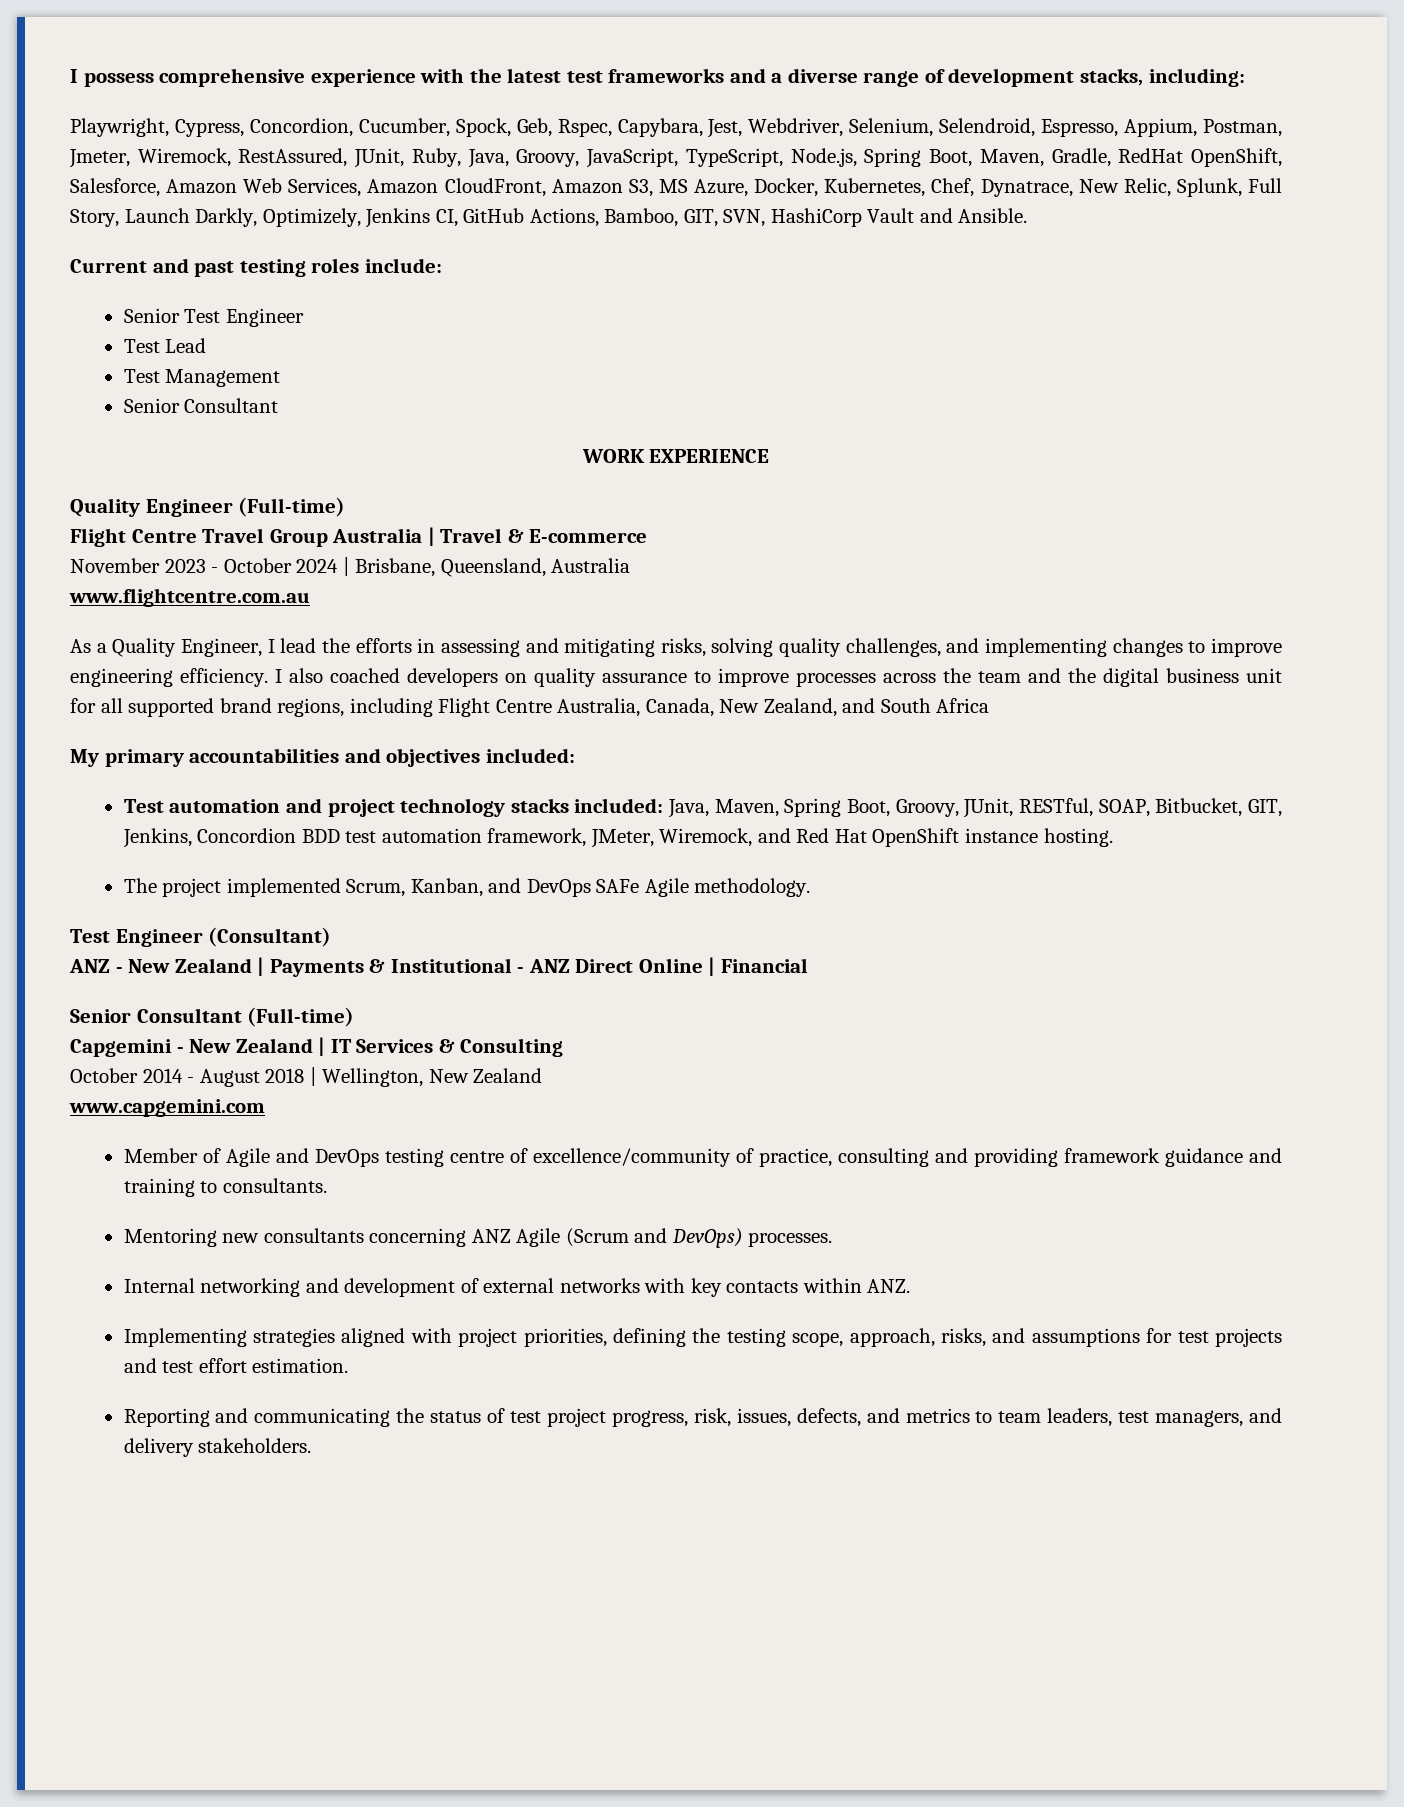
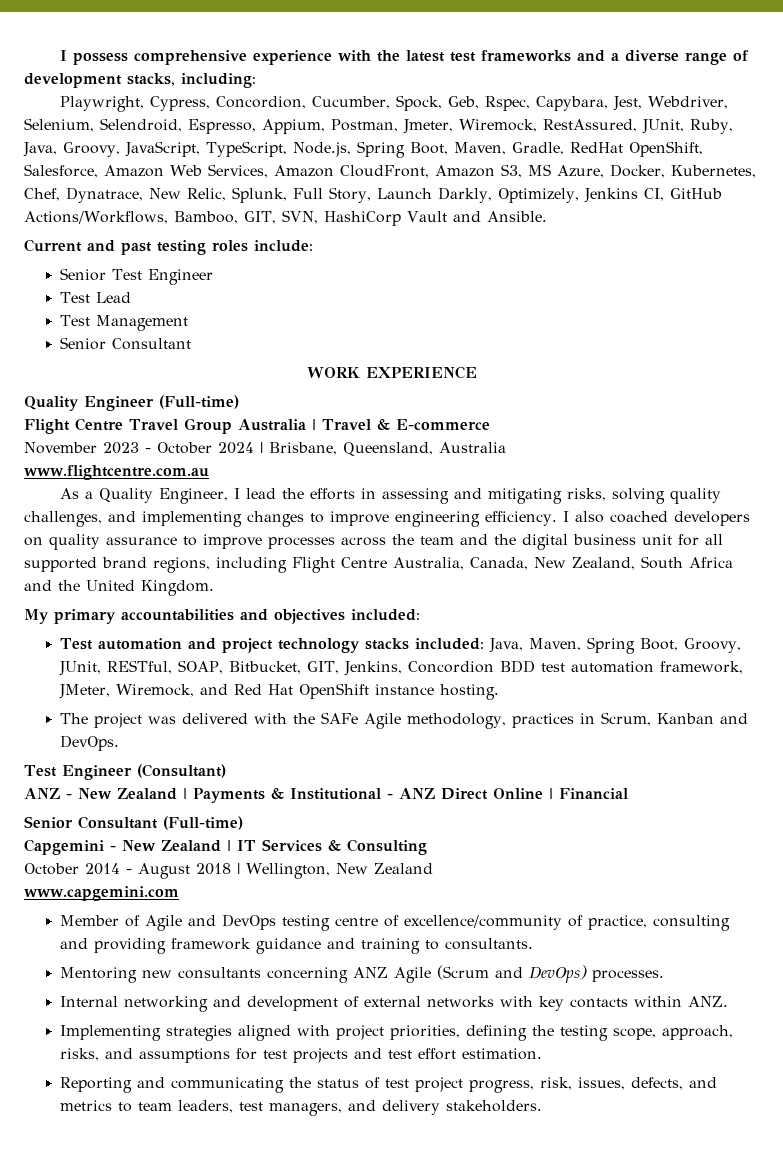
[529,208,599,227] Actions, -> [24,211,168,224] Actions/Workflows,
[842,698,876,713] and -> (635, 563) none
(990, 705) none -> [24,580,214,596] and the United Kingdom.
[226,878,811,897] implemented Scrum, Kanban, and DevOps SAFe Agile methodology. -> [148,712,749,729] [60,735,120,751] was delivered with the SAFe Agile methodology, practices in Scrum, Kanban and DevOps.

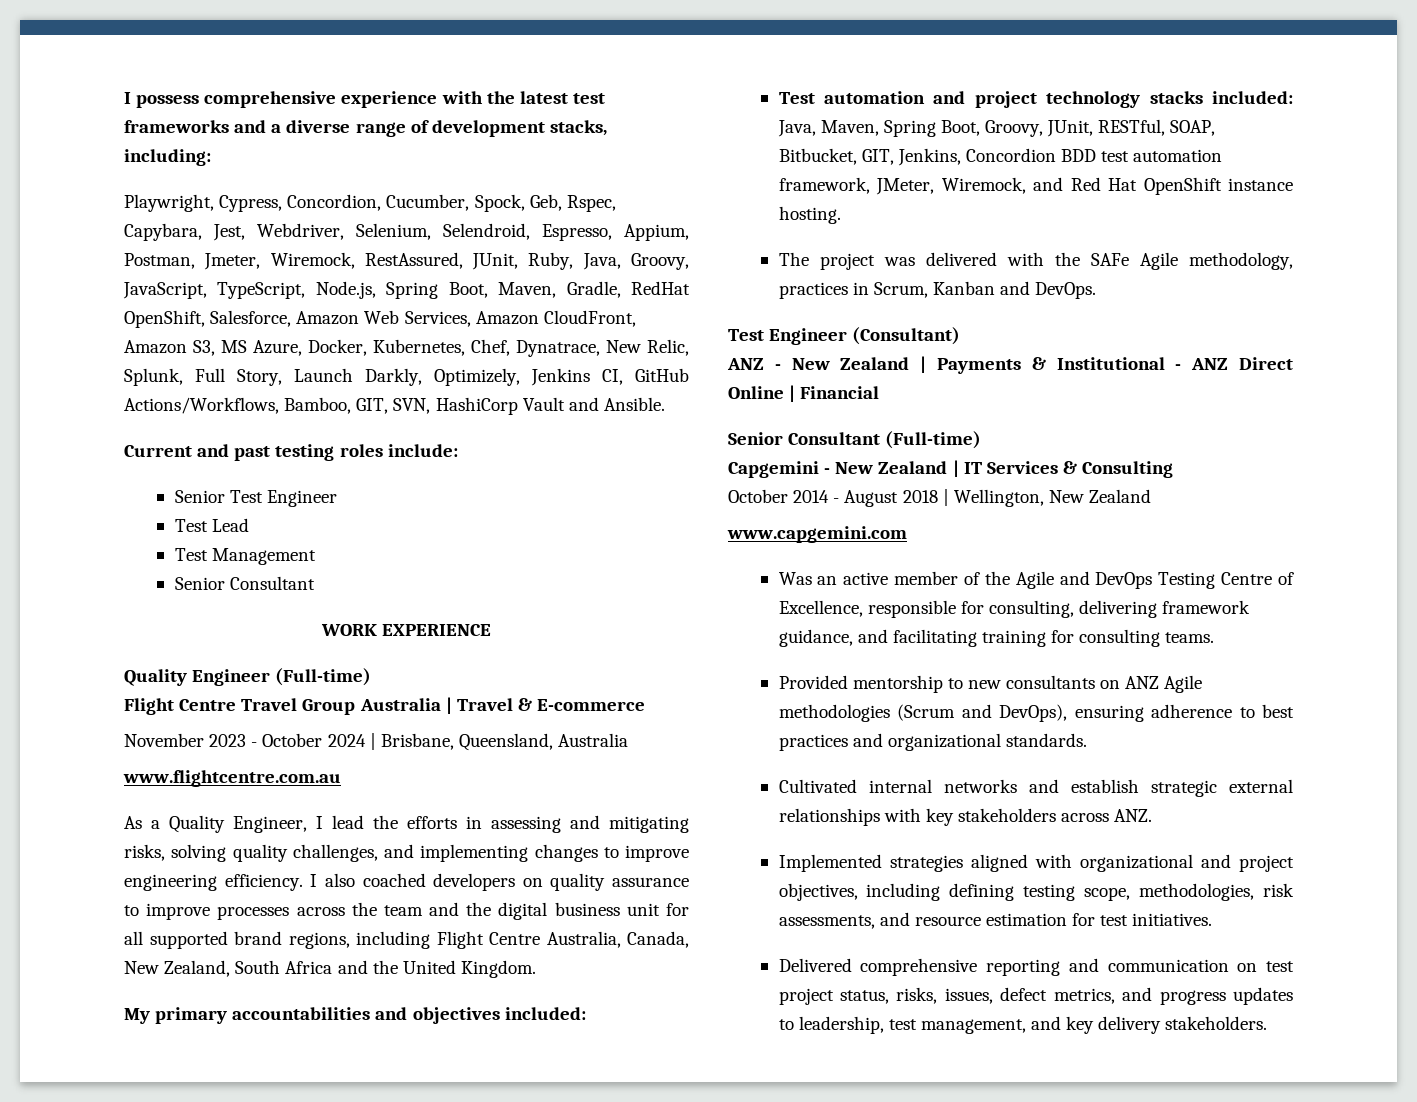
[60,914,731,931] [60,938,534,954] [60,967,138,983] Member of Agile and DevOps testing centre of excellence/community of practice, consulting and providing framework guidance and training to consultants. // Mentoring -> [778,571,1294,589] [778,600,1251,618] [778,629,1215,647] [778,675,963,693] Was an active member of the Agile and DevOps Testing Centre of Excellence, responsible for consulting, delivering framework guidance, and facilitating training for consulting teams. // Provided mentorship to
[267,967,349,983] concerning -> [1100,680,1121,689] on
(432, 975) none -> [778,704,890,722] methodologies
[529,965,665,983] [60,996,683,1012] DevOps) processes. // Internal networking and development of external networks with key contacts within -> [999,704,1294,722] [778,733,1087,751] [778,779,1293,797] [778,808,1110,826] DevOps), ensuring adherence to best practices and organizational standards. // Cultivated internal networks and establish strategic external relationships with key stakeholders across
[60,1025,162,1041] Implementing -> [778,854,882,872] Implemented
[336,1025,734,1041] [60,1048,543,1063] [60,1077,718,1093] [60,1100,377,1116] project priorities, defining the testing scope, approach, risks, and assumptions for test projects and test effort estimation. // Reporting and communicating the status of test project progress, risk, issues, defects, and metrics to team leaders, test managers, and -> [1079,854,1294,872] [778,883,1294,901] [778,912,1213,929] [778,958,1294,976] [778,987,1293,1005] [778,1016,1095,1034] organizational and project objectives, including defining testing scope, methodologies, risk assessments, and resource estimation for test initiatives. // Delivered comprehensive reporting and communication on test project status, risks, issues, defect metrics, and progress updates to leadership, test management, and key

